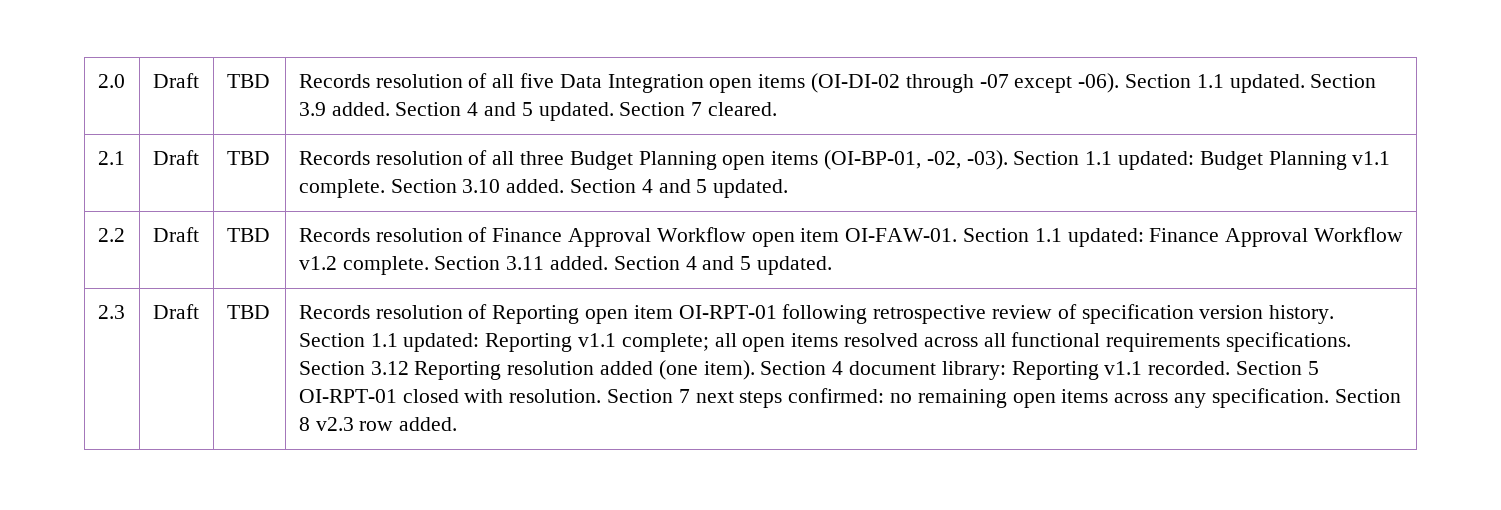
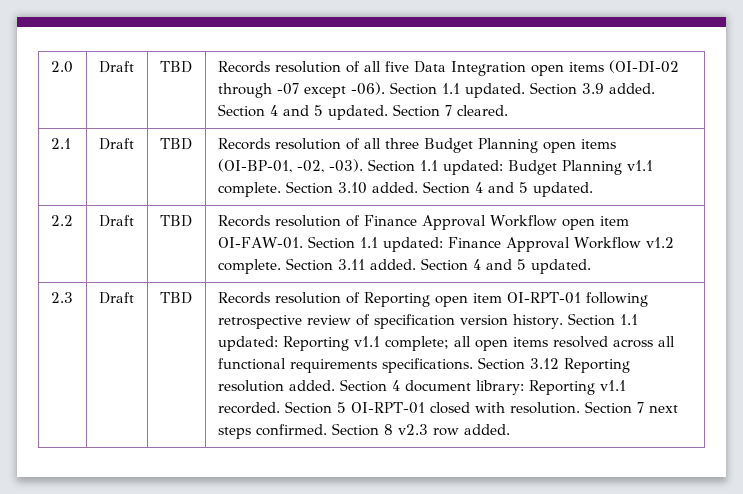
[599,360,755,380] added (one item). -> [288,380,335,391] added.
[788,388,1329,408] confirmed: no remaining open items across any specification. -> [255,424,327,436] confirmed.

